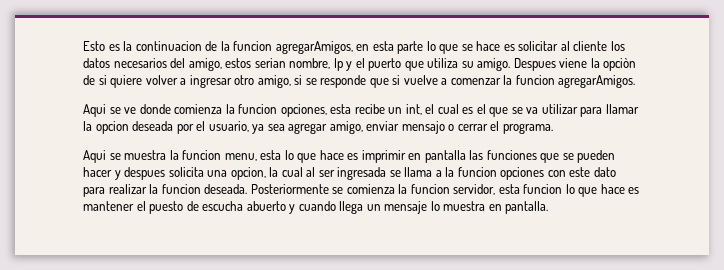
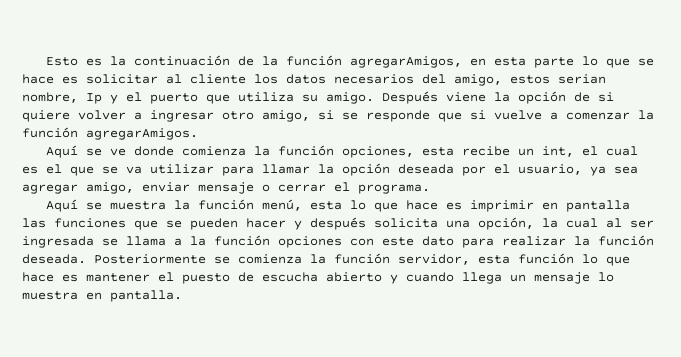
[135,41,202,51] continuacion -> [134,55,231,66] continuación
[233,41,273,51] funcion -> [286,55,343,66] función
[513,58,556,71] Despues -> [382,91,438,104] Después
[603,58,637,71] opciòn -> [518,91,566,104] opción
[515,75,555,85] funcion -> [22,127,78,138] función
[83,104,106,117] Aqui -> [46,145,79,158] Aquí
[238,104,278,114] funcion -> [278,145,335,156] función
[95,121,129,134] opcion -> [342,163,390,176] opción
[401,121,445,134] mensajo -> [198,182,254,194] mensaje
[83,150,106,163] Aqui -> [46,199,79,212] Aquí
[182,150,257,161] funcion menu, -> [198,199,303,211] función menú,
[124,167,166,180] despues -> [310,217,366,230] después
[230,167,266,180] opcion, -> [478,217,534,230] opción,
[457,167,497,177] funcion -> [214,235,270,246] función
[161,184,201,194] funcion -> [598,235,654,246] función
[410,184,450,194] funcion -> [334,253,390,264] función
[523,184,563,194] funcion -> [518,253,574,264] función
[246,201,286,211] abuerto -> [326,272,382,282] abierto

